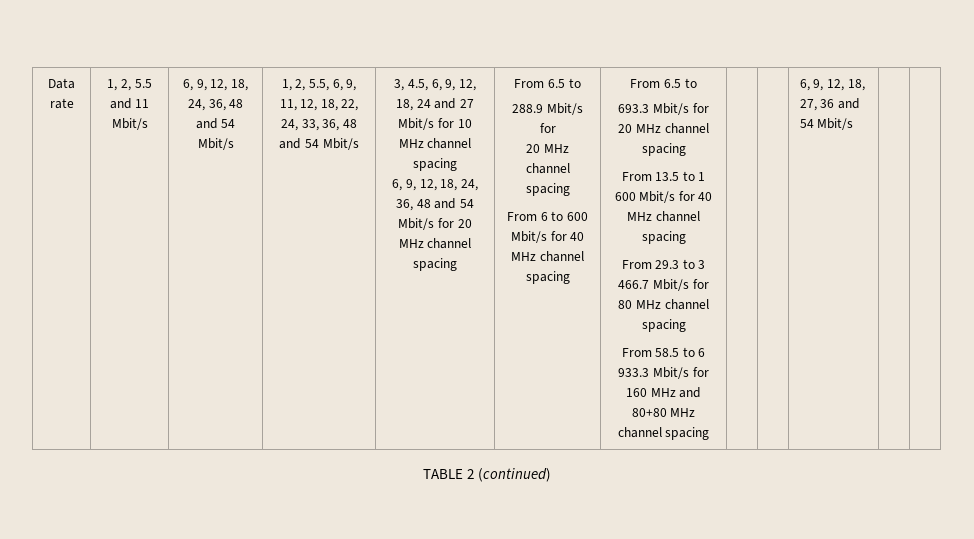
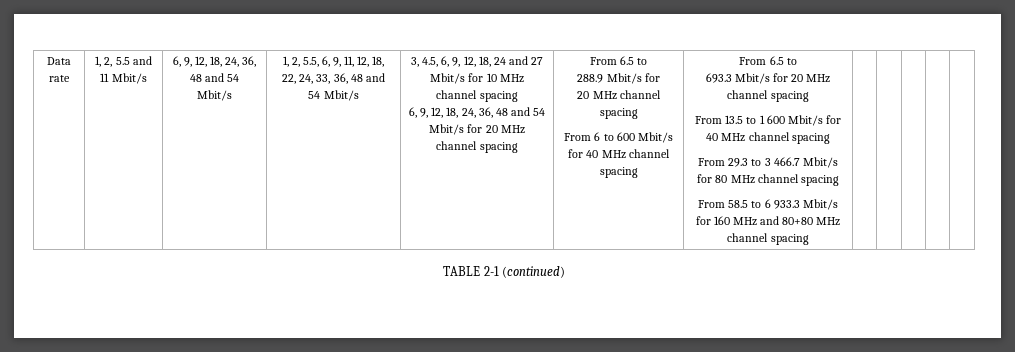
[799,79,865,91] [799,98,861,111] [799,118,854,130] 6, 9, 12, 18, 27, 36 and 54 Mbit/s -> (809, 239) none
[467,469,474,479] 2 -> [483,266,499,276] 2-1

